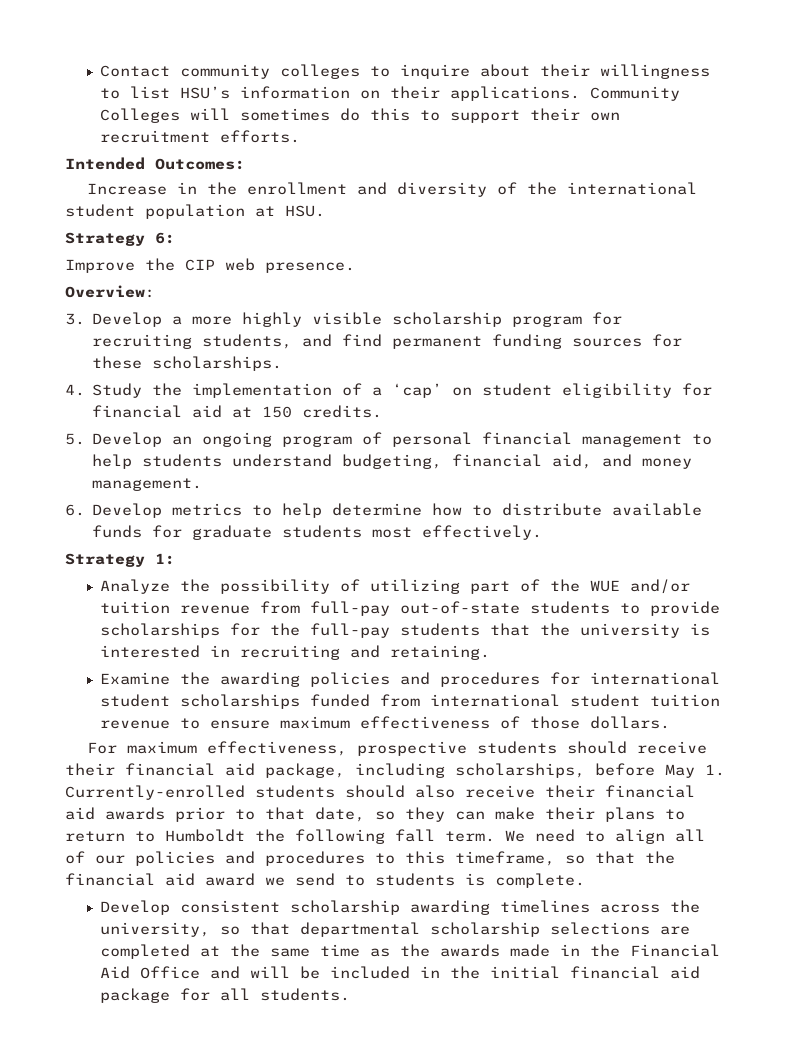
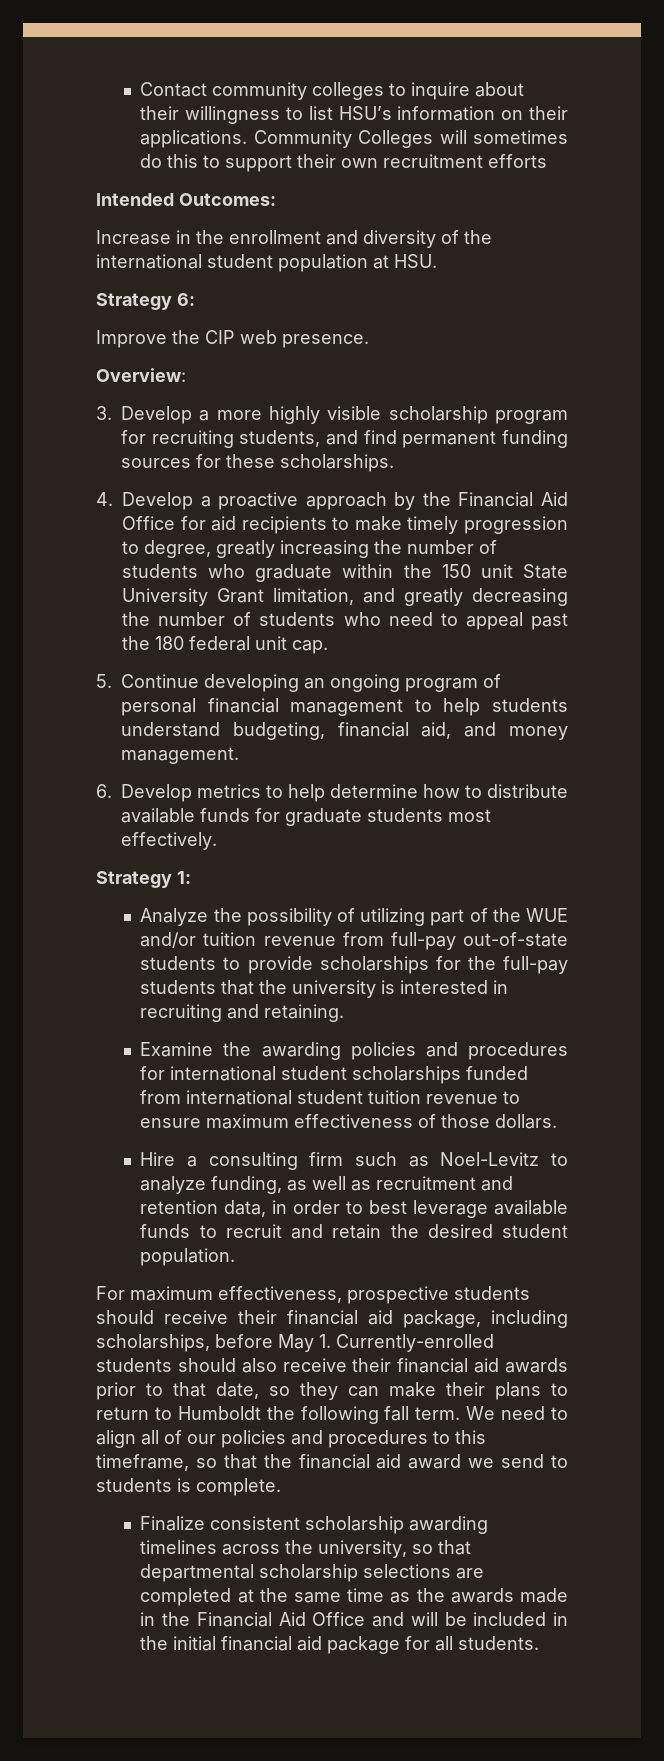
[220,130,301,143] efforts. -> [488,154,548,168] efforts
[92,383,713,398] [92,405,383,418] Study the implementation of a ‘cap’ on student eligibility for financial aid at 150 credits. -> [122,492,568,510] [122,516,568,534] [122,540,497,558] [122,564,569,582] [122,588,568,606] [122,612,568,630] [122,636,328,654] Develop a proactive approach by the Financial Aid Office for aid recipients to make timely progression to degree, greatly increasing the number of students who graduate within the 150 unit State University Grant limitation, and greatly decreasing the number of students who need to appeal past the 180 federal unit cap.
[92,432,163,447] Develop -> [121,674,299,692] Continue developing
(671, 722) none -> [140,1152,568,1170] [140,1176,514,1194] [140,1200,568,1218] [140,1224,568,1239] [140,1248,236,1266] // Hire a consulting firm such as Noel-Levitz to analyze funding, as well as recruitment and retention data, in order to best leverage available funds to recruit and retain the desired student population.
[100,900,171,915] Develop -> [140,1516,206,1531] Finalize

